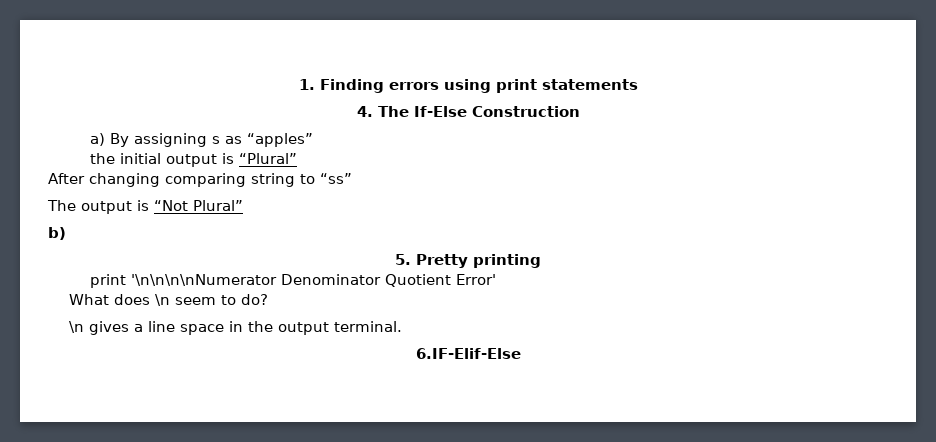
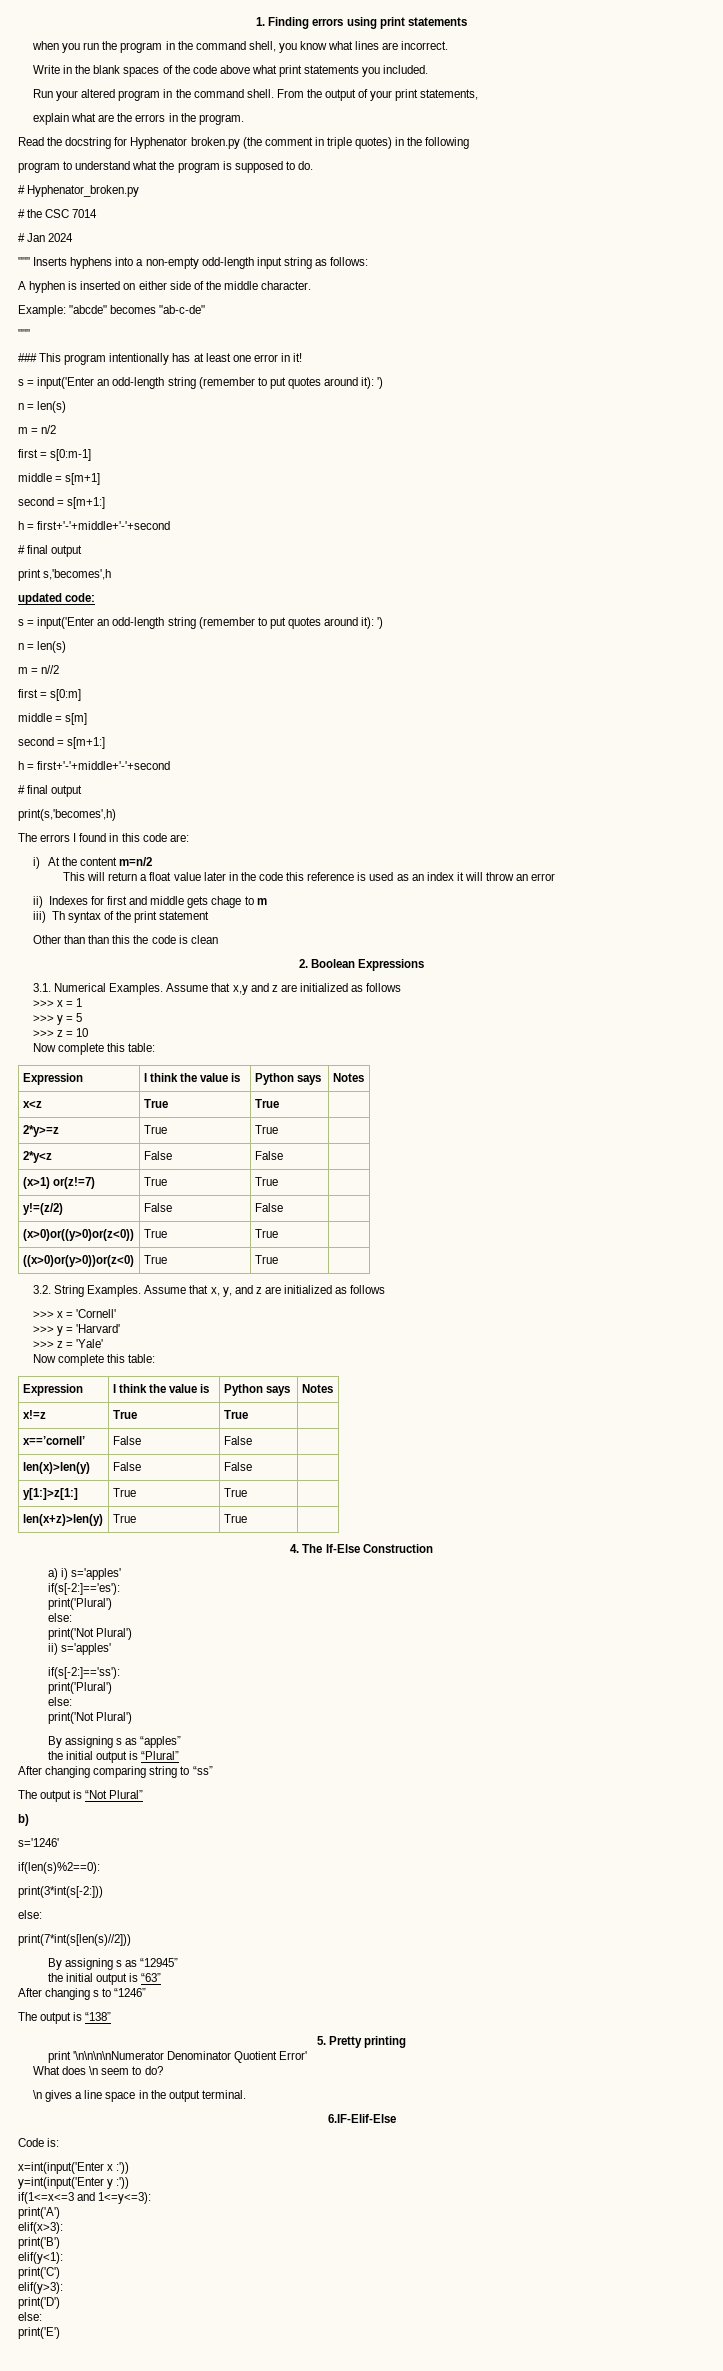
(638, 84) none -> [32,41,449,53] [33,65,429,77] [33,89,479,101] [33,113,244,125] [18,137,470,149] [18,161,313,173] [18,185,140,197] [18,209,98,218] [18,233,74,242] [18,257,369,269] [18,281,312,293] [18,305,206,317] [18,329,30,338] [18,353,303,365] [18,377,384,389] [18,401,67,413] [18,425,57,434] [18,449,92,461] [18,473,101,485] [18,497,106,509] [18,521,171,530] [18,545,83,557] [18,569,112,581] [18,593,96,605] [18,617,384,629] [18,641,67,653] [18,665,60,674] [18,689,82,701] [18,713,88,725] [18,737,106,749] [18,761,171,770] [18,785,83,797] [18,809,116,821] [18,833,189,842] [33,857,153,869] [63,872,556,881] [33,896,267,908] [33,911,210,923] [33,935,218,944] [298,959,425,971] [33,983,402,995] [33,998,83,1007] [33,1013,83,1025] [33,1028,89,1037] [33,1043,156,1055] [22,1073,83,1085] [143,1073,241,1082] [254,1073,321,1085] [332,1073,364,1082] [22,1101,42,1108] [143,1099,168,1108] [254,1099,279,1108] [22,1125,59,1137] [143,1125,167,1134] [254,1125,278,1134] [22,1151,52,1163] [143,1151,172,1160] [254,1151,283,1160] [22,1177,95,1189] [143,1177,167,1186] [254,1177,278,1186] [22,1203,63,1215] [143,1203,172,1212] [254,1203,283,1212] [22,1229,134,1241] [143,1229,167,1238] [254,1229,278,1238] [22,1255,134,1267] [143,1255,167,1264] [254,1255,278,1264] [33,1285,386,1297] [33,1309,117,1318] [33,1324,121,1336] [33,1339,104,1348] [33,1354,156,1366] [22,1384,83,1396] [112,1384,210,1393] [223,1384,290,1396] [301,1384,333,1393] [22,1410,46,1419] [112,1410,137,1419] [223,1410,248,1419] [22,1436,85,1445] [112,1436,141,1445] [223,1436,252,1445] [22,1462,90,1474] [112,1462,141,1471] [223,1462,252,1471] [22,1488,78,1500] [112,1488,136,1497] [223,1488,247,1497] [22,1514,103,1526] [112,1514,136,1523] [223,1514,247,1523] // when you run the program in the command shell, you know what lines are incorrect. // Write in the blank spaces of the code above what print statements you included. // Run your altered program in the command shell. From the output of your print statements, // explain what are the errors in the program. // Read the docstring for Hyphenator broken.py (the comment in triple quotes) in the following // program to understand what the program is supposed to do. // # Hyphenator_broken.py // # the CSC 7014 // # Jan 2024 // """ Inserts hyphens into a non-empty odd-length input string as follows: // A hyphen is inserted on either side of the middle character. // Example: "abcde" becomes "ab-c-de" // """ // ### This program intentionally has at least one error in it! // s = input('Enter an odd-length string (remember to put quotes around it): ') // n = len(s) // m = n/2 // first = s[0:m-1] // middle = s[m+1] // second = s[m+1:] // h = first+'-'+middle+'-'+second // # final output // print s,'becomes',h // updated code: // s = input('Enter an odd-length string (remember to put quotes around it): ') // n = len(s) // m = n//2 // first = s[0:m] // middle = s[m] // second = s[m+1:] // h = first+'-'+middle+'-'+second // # final output // print(s,'becomes',h) // The errors I found in this code are: // i) At the content m=n/2 // This will return a float value later in the code this reference is used as an index it will throw an error // ii) Indexes for first and middle gets chage to m // iii) Th syntax of the print statement // Other than than this the code is clean // 2. Boolean Expressions // 3.1. Numerical Examples. Assume that x,y and z are initialized as follows // >>> x = 1 // >>> y = 5 // >>> z = 10 // Now complete this table: // Expression | I think the value is | Python says | Notes // x<z | True | True | // 2*y>=z | True | True | // 2*y<z | False | False | // (x>1) or(z!=7) | True | True | // y!=(z/2) | False | False | // (x>0)or((y>0)or(z<0)) | True | True | // ((x>0)or(y>0))or(z<0) | True | True | // 3.2. String Examples. Assume that x, y, and z are initialized as follows // >>> x = 'Cornell' // >>> y = 'Harvard' // >>> z = 'Yale' // Now complete this table: // Expression | I think the value is | Python says | Notes // x!=z | True | True | // x==’cornell’ | False | False | // len(x)>len(y) | False | False | // y[1:]>z[1:] | True | True | // len(x+z)>len(y) | True | True |
(105, 139) none -> [61,1568,122,1580] [48,1583,121,1595] [48,1598,113,1610] [48,1613,73,1622] [48,1628,133,1640] [48,1643,112,1655] [48,1667,121,1679] [48,1682,113,1694] [48,1697,73,1706] [48,1712,133,1724] i) s='apples' // if(s[-2:]=='es'): // print('Plural') // else: // print('Not Plural') // ii) s='apples' // if(s[-2:]=='ss'): // print('Plural') // else: // print('Not Plural') //
(66, 233) none -> [18,1838,59,1847] [18,1862,100,1874] [18,1886,103,1898] [18,1910,42,1919] [18,1934,131,1946] [48,1958,179,1970] [48,1973,162,1985] [18,1988,147,2000] [18,2012,112,2024] // s='1246' // if(len(s)%2==0): // print(3*int(s[-2:])) // else: // print(7*int(s[len(s)//2])) // By assigning s as “12945” // the initial output is “63” // After changing s to “1246” // The output is “138”
(521, 353) none -> [18,2138,60,2147] [18,2162,130,2174] [18,2177,130,2189] [18,2192,152,2204] [18,2207,60,2219] [18,2222,63,2234] [18,2237,60,2249] [18,2252,63,2264] [18,2267,60,2279] [18,2282,63,2294] [18,2297,60,2309] [18,2312,42,2321] [18,2327,60,2339] // Code is: // x=int(input('Enter x :')) // y=int(input('Enter y :')) // if(1<=x<=3 and 1<=y<=3): // print('A') // elif(x>3): // print('B') // elif(y<1): // print('C') // elif(y>3): // print('D') // else: // print('E')

